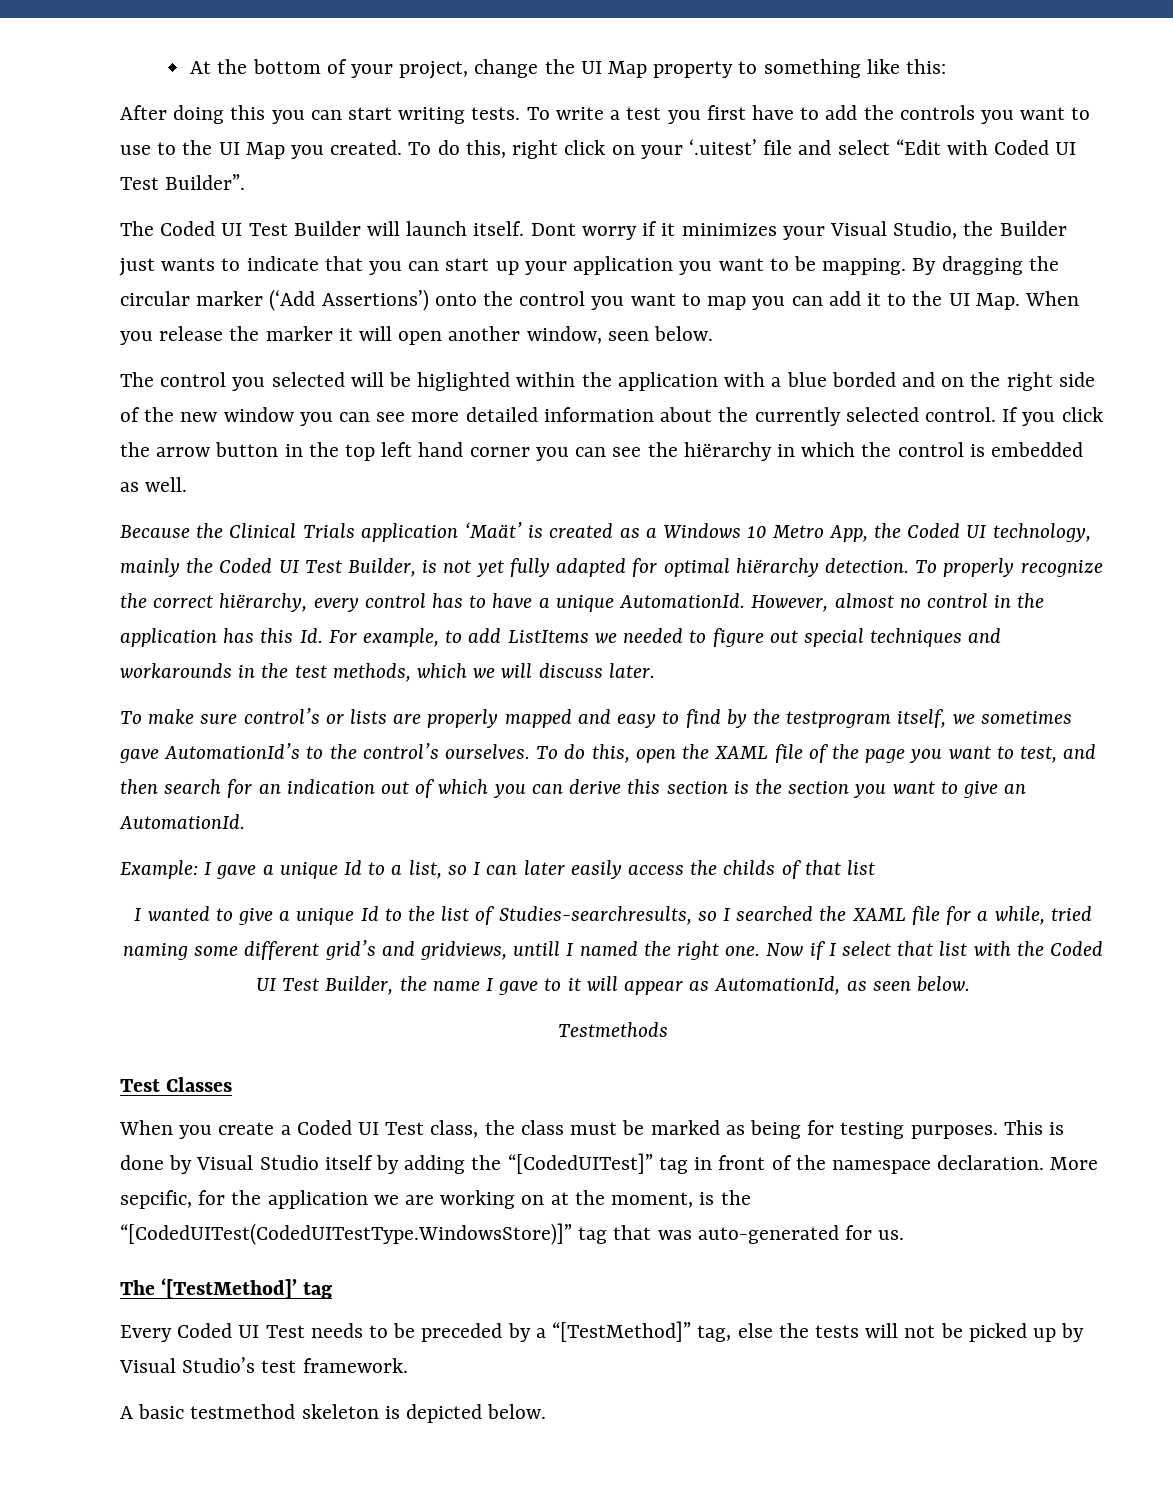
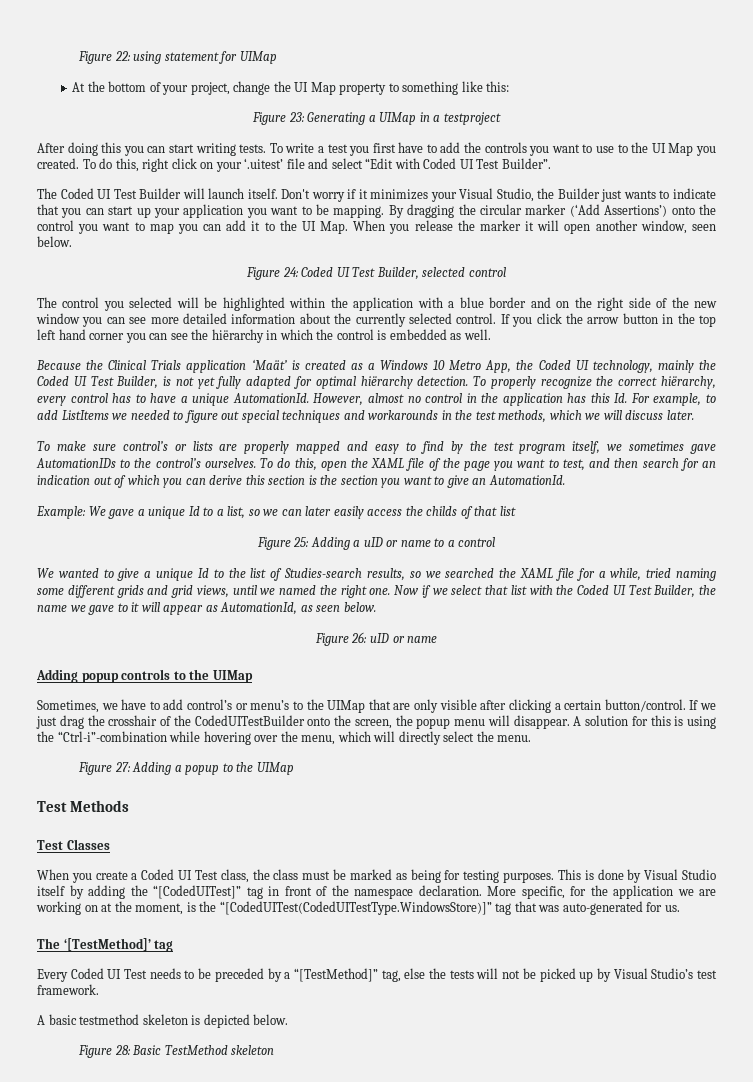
(190, 67) none -> [78,51,277,64] Figure 22: using statement for UIMap //
(947, 66) none -> [252,112,501,125] // Figure 23: Generating a UIMap in a testproject
[530,223,576,236] Dont -> [281,189,311,199] Don't
(714, 333) none -> [246,267,506,280] // Figure 24: Coded UI Test Builder, selected control
[417,372,511,391] higlighted -> [222,297,285,311] highlighted
[831,372,896,387] borded -> [489,297,527,308] border
[786,711,892,728] testprogram -> [493,442,566,454] test program
[164,743,301,759] AutomationId’s -> [36,458,116,468] AutomationIDs
[204,862,213,875] I -> [88,506,106,516] We
[473,862,482,875] I -> [263,509,279,516] we
[134,908,143,921] I -> [256,537,496,550] [37,568,54,578] Figure 25: Adding a uID or name to a control // We
[498,906,732,925] Studies-searchresults, so I -> [284,568,441,581] Studies-search results, so we
[324,940,575,960] grid’s and gridviews, untill I -> [116,585,276,598] grids and grid views, until we
[828,943,837,956] I -> [432,588,448,595] we
[485,978,494,991] I -> [70,605,86,612] we
[558,1022,668,1037] Testmethods -> [314,632,438,646] [36,669,253,683] [37,699,716,713] [36,715,716,729] [37,731,532,745] [78,762,294,775] [37,800,130,812] Figure 26: uID or name // Adding popup controls to the UIMap // Sometimes, we have to add control’s or menu’s to the UIMap that are only visible after clicking a certain button/control. If we just drag the crosshair of the CodedUITestBuilder onto the screen, the popup menu will disappear. A solution for this is using the “Ctrl-i”-combination while hovering over the menu, which will directly select the menu. // Figure 27: Adding a popup to the UIMap // Test Methods
[120,1190,192,1209] sepcific, -> [521,886,565,899] specific,
(547, 1411) none -> [78,1045,275,1058] // Figure 28: Basic TestMethod skeleton

